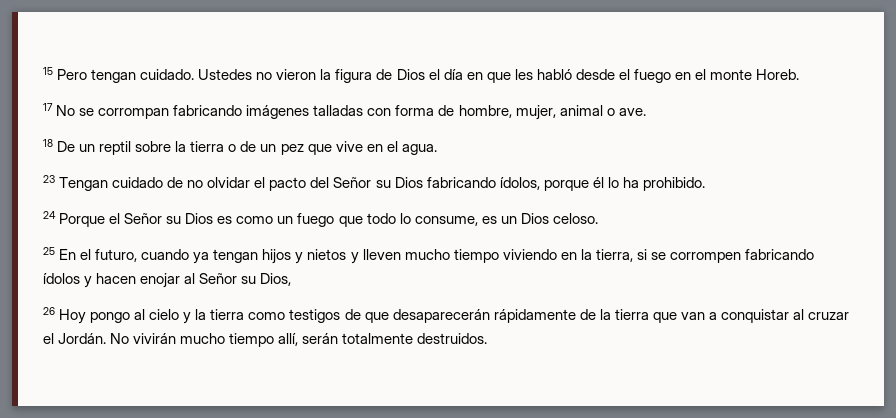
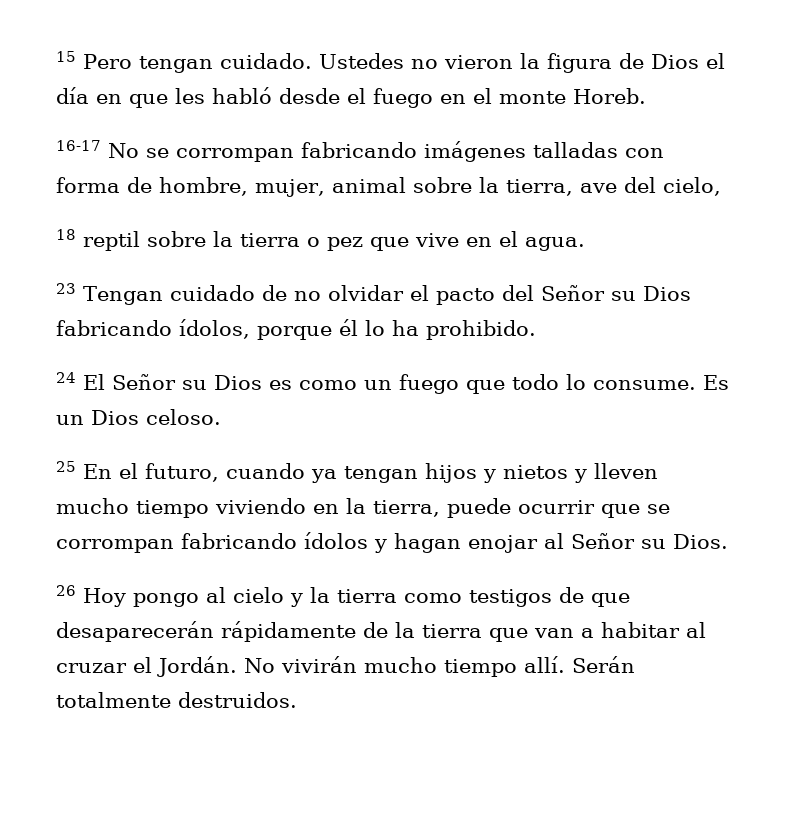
[43,103,53,111] 17 -> [56,140,101,151] 16-17
[606,108,646,116] o ave. -> [412,177,721,196] sobre la tierra, ave del cielo,
[57,141,96,152] De un -> (76, 234) none
[240,141,277,152] de un -> (320, 242) none
[59,213,121,227] Porque el -> [83,374,105,390] El
[414,216,497,226] consume, es -> [593,375,729,390] consume. Es
[636,249,741,263] si se corrompen -> [447,498,670,518] [56,539,174,553] puede ocurrir que se corrompan
[96,273,137,284] hacen -> [394,533,461,553] hagan
[260,273,292,286] Dios, -> [673,534,728,549] Dios.
[720,309,789,323] conquistar -> [601,622,680,638] habitar
[278,333,339,346] allí, serán -> [524,656,635,673] allí. Serán

